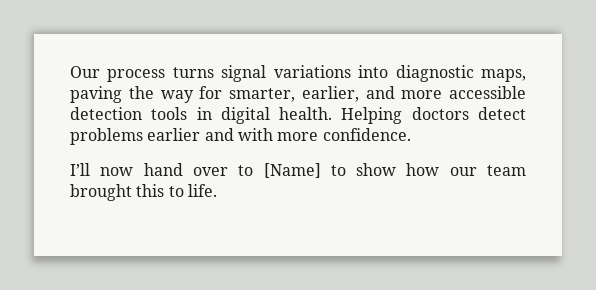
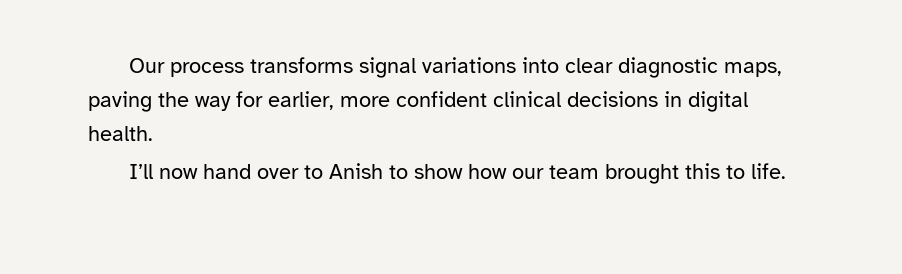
[172,67,214,78] turns -> [249,57,353,73] transforms
(389, 71) none -> [564,58,613,73] clear
[229,86,526,102] [70,107,526,124] [70,128,411,145] smarter, earlier, and more accessible detection tools in digital health. Helping doctors detect problems earlier and with more confidence. -> [268,91,748,112] [88,126,153,141] earlier, more confident clinical decisions in digital health.
[263,163,321,178] [Name] -> [328,163,383,179] Anish

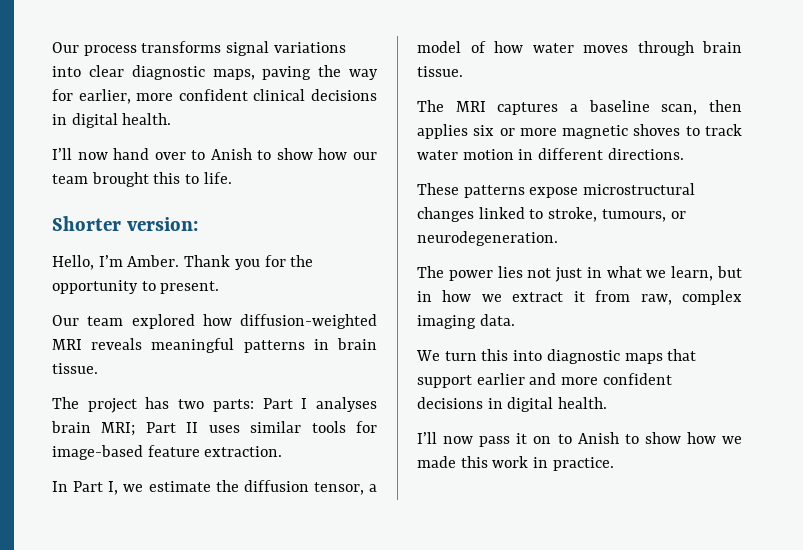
(786, 171) none -> [52,216,198,231] [52,255,314,270] [52,280,220,294] [52,314,377,329] [52,338,377,353] [52,363,98,374] [52,397,378,413] [51,421,378,436] [52,445,283,460] [52,480,377,495] [417,41,742,56] [417,66,463,77] [417,100,742,115] [417,124,742,139] [417,148,684,160] [417,183,696,198] [417,207,686,222] [417,231,558,246] [417,266,742,282] [417,290,742,305] [417,314,515,329] [416,349,697,364] [417,373,672,388] [417,397,608,412] [417,432,742,447] [417,456,614,471] // Shorter version: // Hello, I’m Amber. Thank you for the opportunity to present. // Our team explored how diffusion-weighted MRI reveals meaningful patterns in brain tissue. // The project has two parts: Part I analyses brain MRI; Part II uses similar tools for image-based feature extraction. // In Part I, we estimate the diffusion tensor, a model of how water moves through brain tissue. // The MRI captures a baseline scan, then applies six or more magnetic shoves to track water motion in different directions. // These patterns expose microstructural changes linked to stroke, tumours, or neurodegeneration. // The power lies not just in what we learn, but in how we extract it from raw, complex imaging data. // We turn this into diagnostic maps that support earlier and more confident decisions in digital health. // I’ll now pass it on to Anish to show how we made this work in practice.

